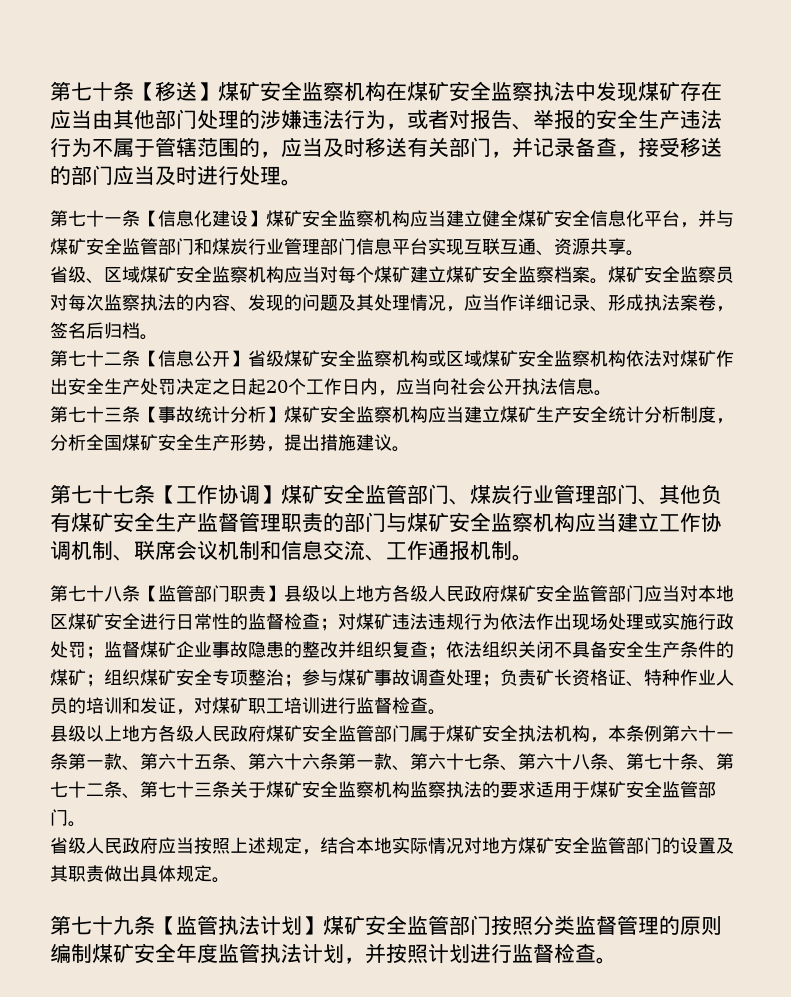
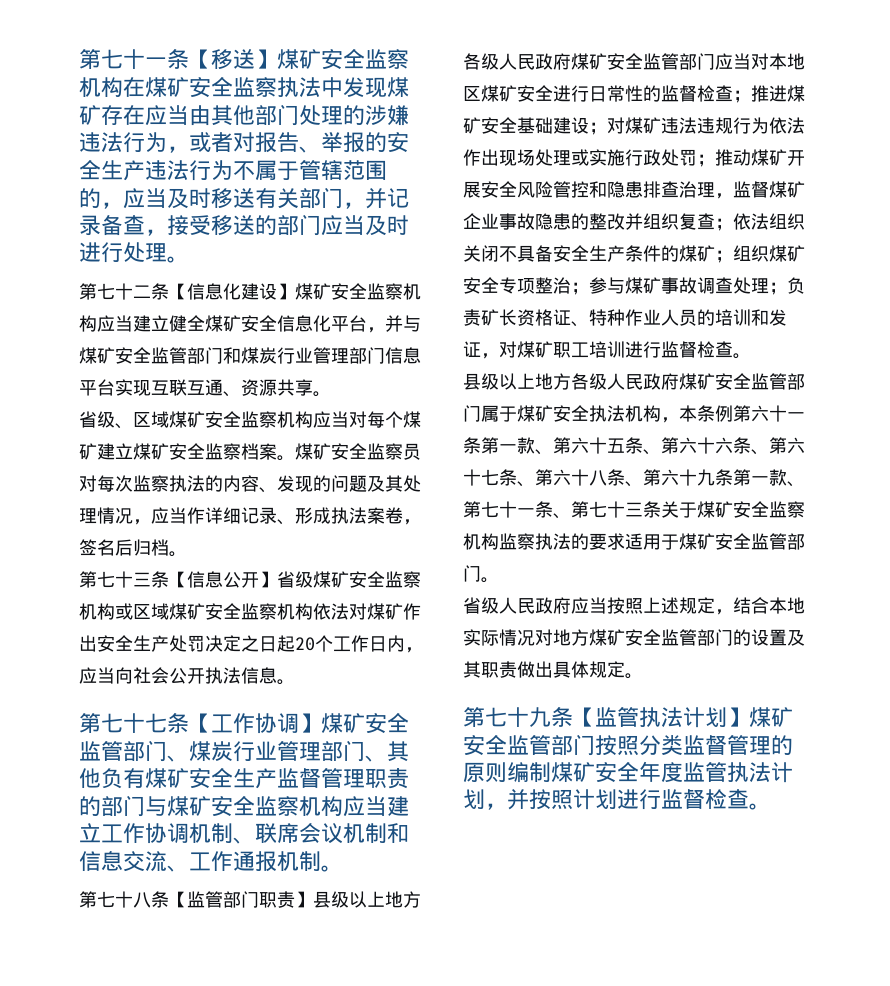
[50,81,113,101] 第七十 -> [79,49,167,69] 第七十一
[104,217,122,225] 一 -> [133,285,151,298] 二
[104,352,122,365] 二 -> [133,572,151,587] 三
[50,406,734,424] [50,434,410,452] // 第七十三条【事故统计分析】煤矿安全监察机构应当建立煤矿生产安全统计分析制度，分析全国煤矿安全生产形势，提出措施建议。 -> (295, 682) none
(338, 624) none -> [751,85,805,102] [463,117,607,135] 推进煤矿安全基础建设；
(104, 652) none -> [715,149,805,166] [463,181,733,199] 推动煤矿开展安全风险管控和隐患排查治理，
[338,753,392,770] 第一款 -> (751, 445) none
[644,753,734,771] [50,781,104,798] 七十条、第七十二 -> [661,469,805,487] [463,501,535,518] 六十九条第一款、第七十一

